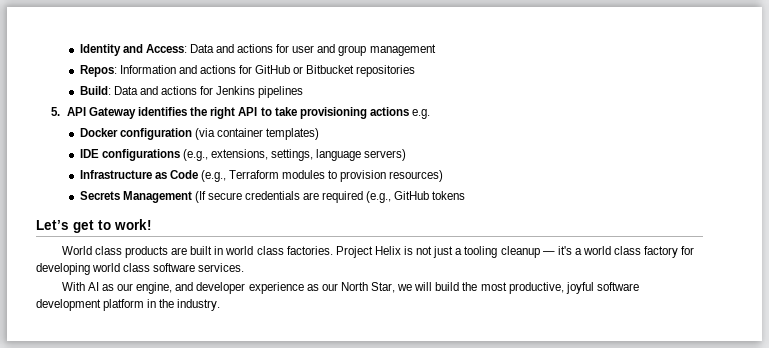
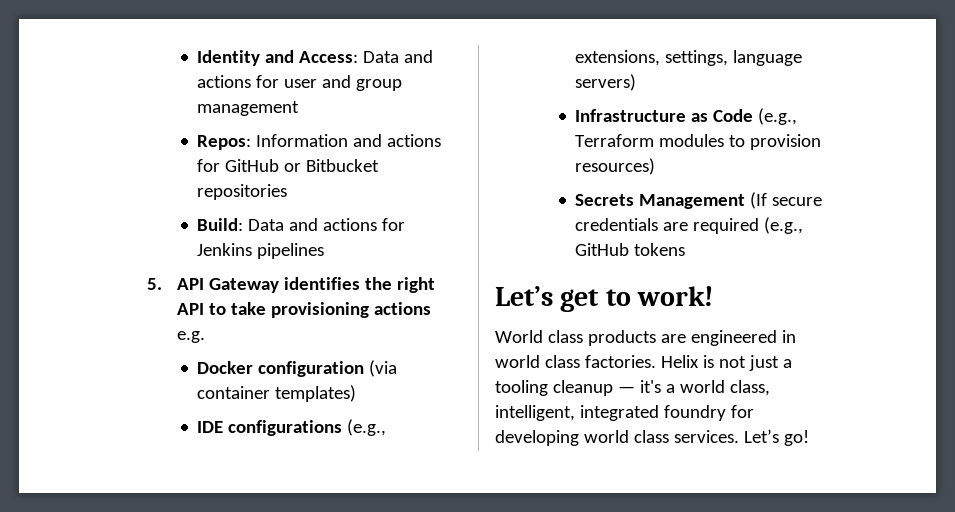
[190,246,213,255] built -> [690,330,777,346] engineered
[335,246,373,258] Project -> (656, 361) none
[614,246,679,258] class factory -> [729,380,770,396] [495,405,726,421] class, intelligent, integrated foundry
[153,263,196,272] software -> (669, 436) none
[61,282,639,294] [36,299,221,311] // With AI as our engine, and developer experience as our North Star, we will build the most productive, joyful software development platform in the industry. -> [743,429,809,446] Let’s go!

